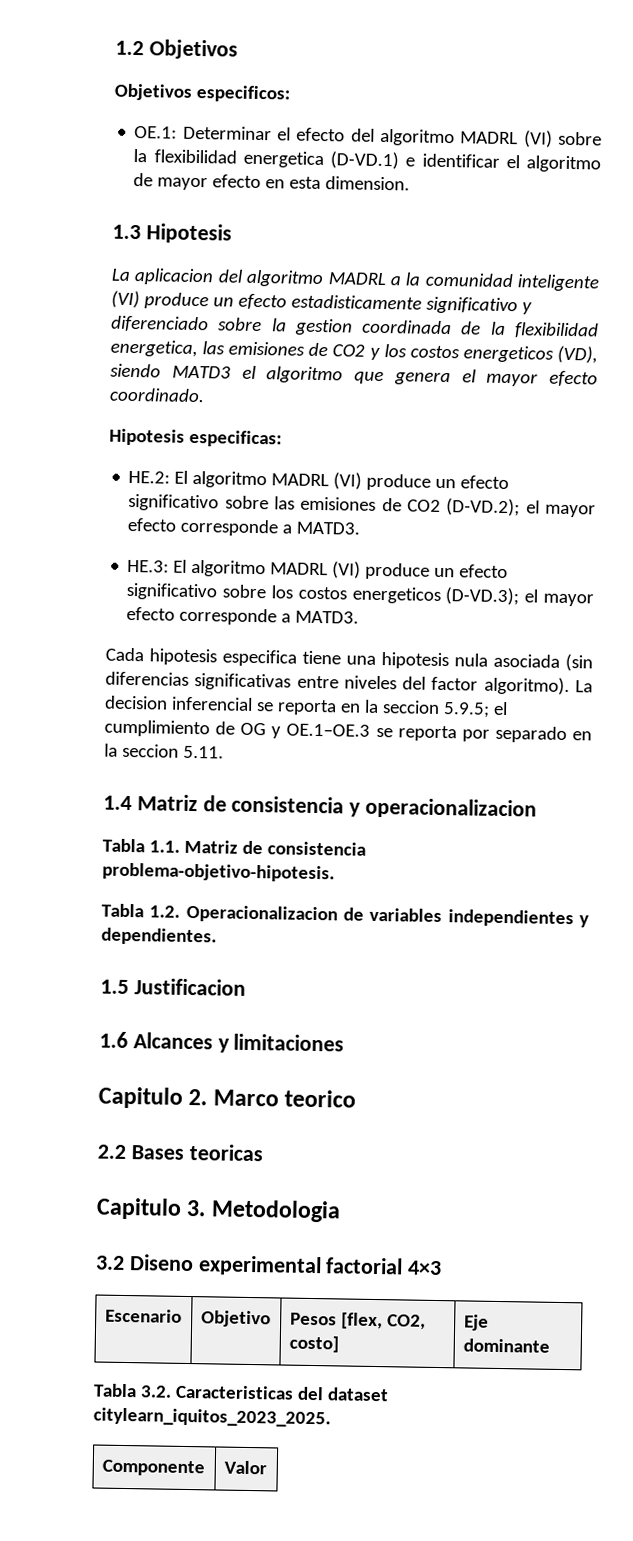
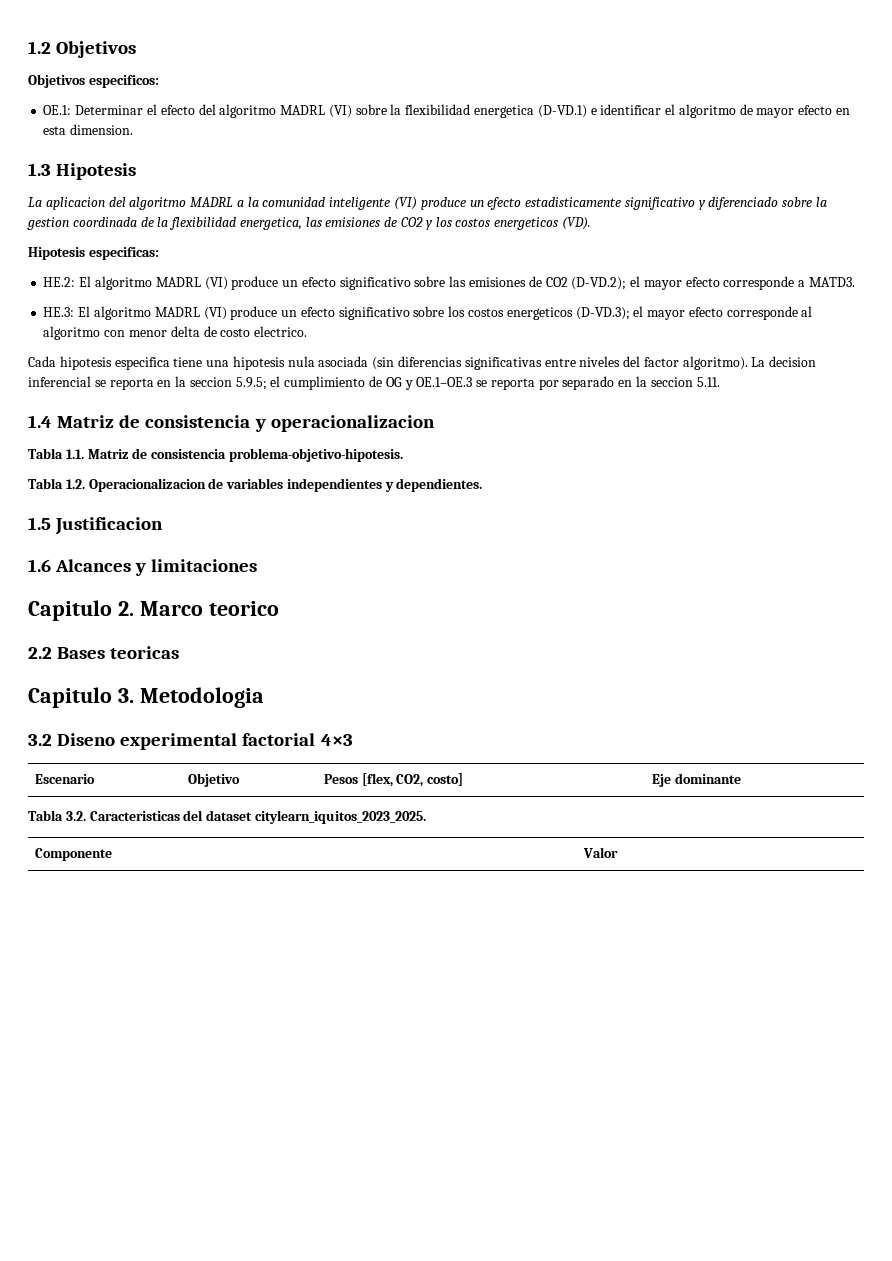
[556,345,598,364] [110,363,598,387] [109,387,205,403] (VD), siendo MATD3 el algoritmo que genera el mayor efecto coordinado. -> [561,217,591,230] (VD).
[281,610,360,624] a MATD3. -> [801,306,813,317] [43,326,308,340] al algoritmo con menor delta de costo electrico.

